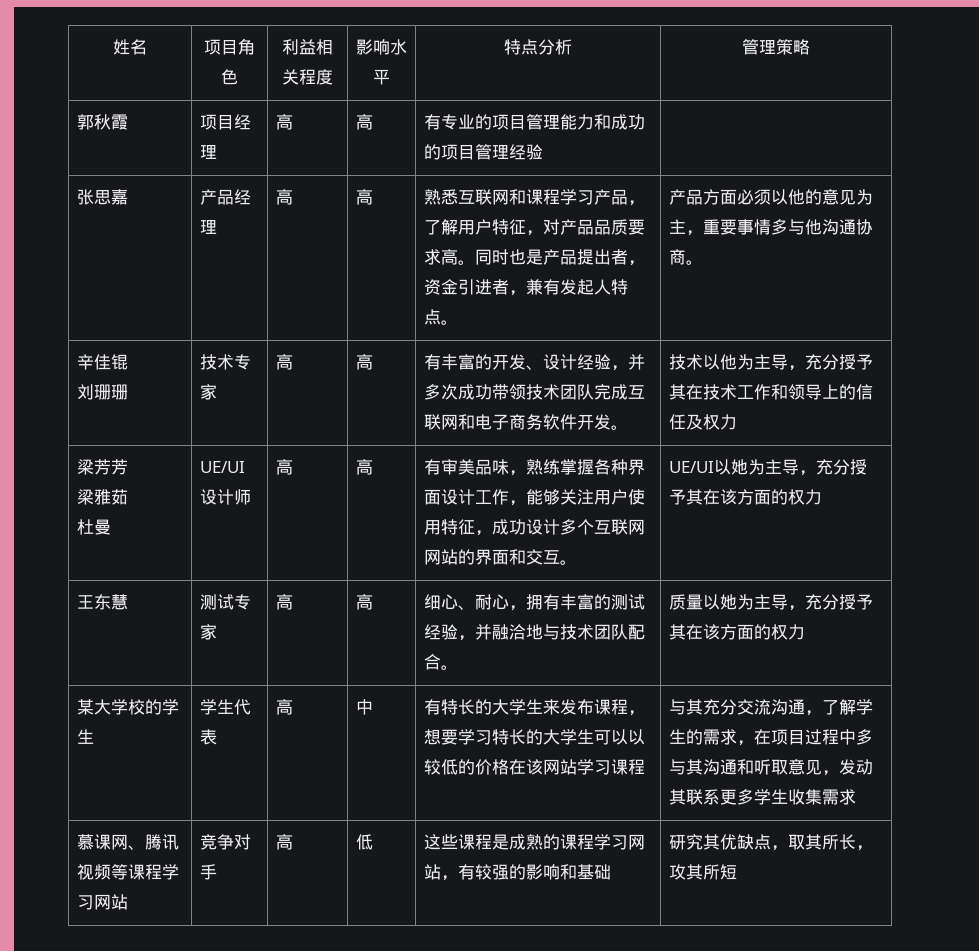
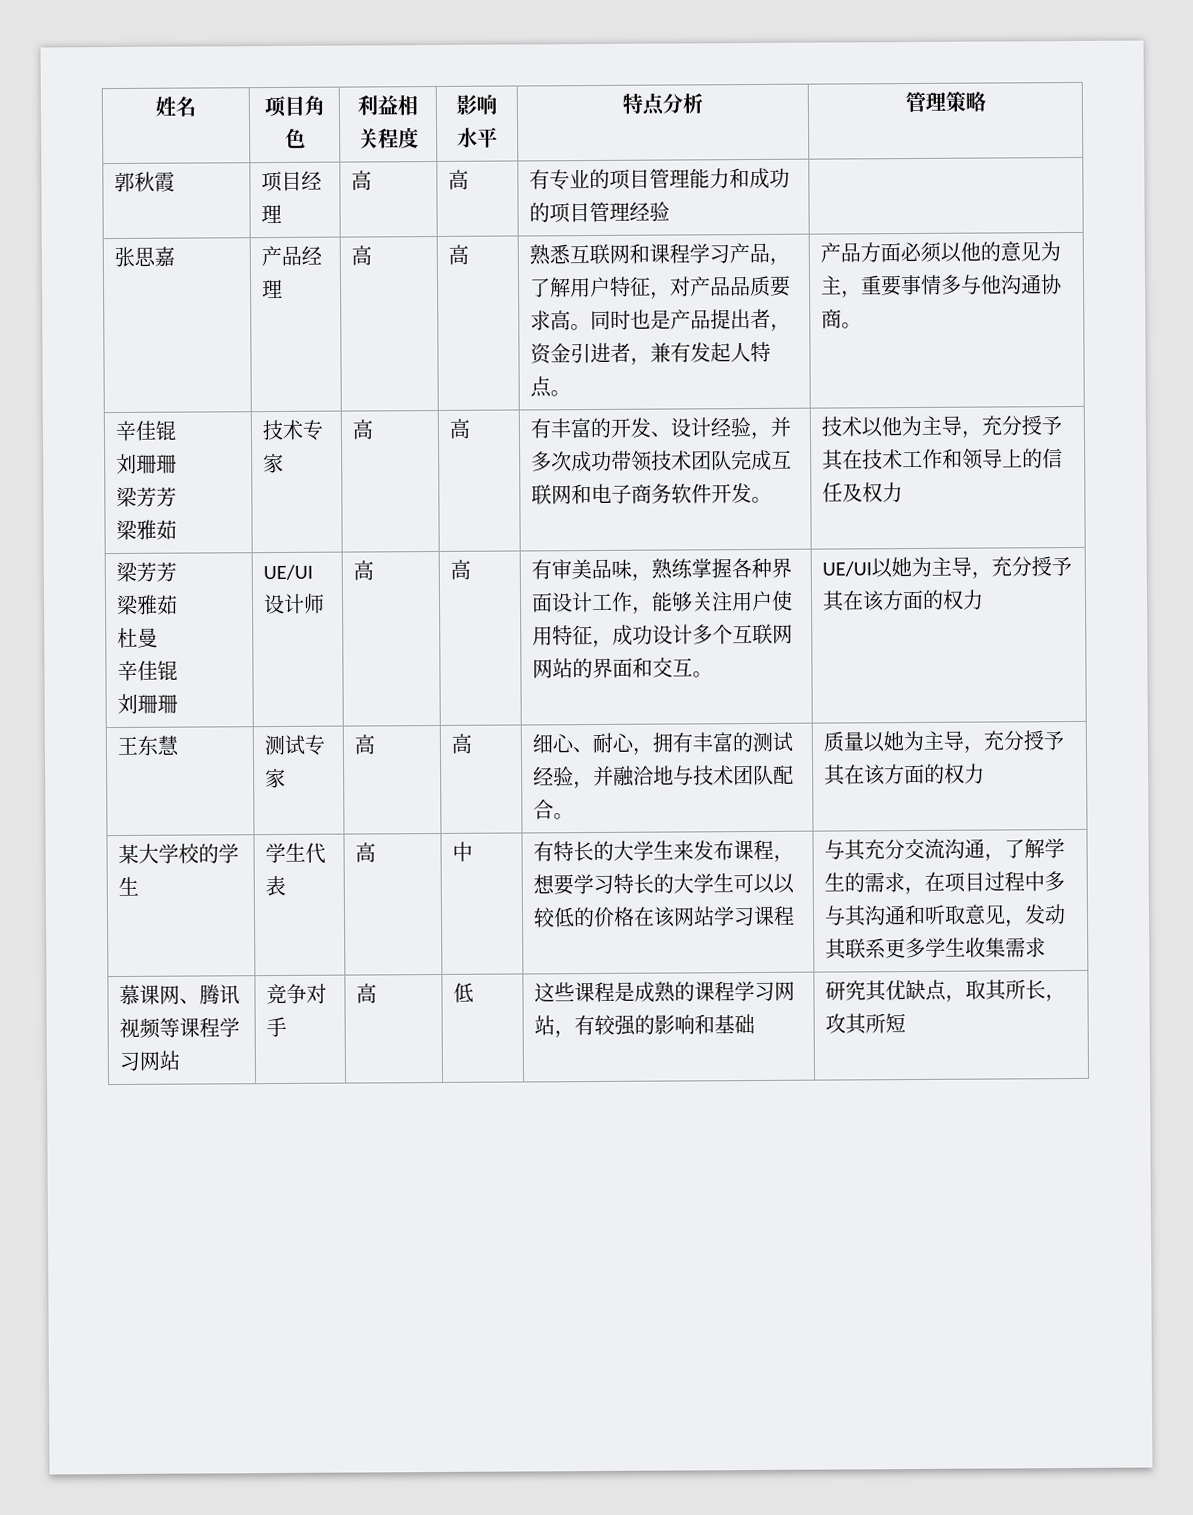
(128, 392) none -> [115,486,177,508] [115,519,177,541] // 梁芳芳 // 梁雅茹
(111, 527) none -> [116,660,178,682] [116,693,178,715] // 辛佳锟 // 刘珊珊

